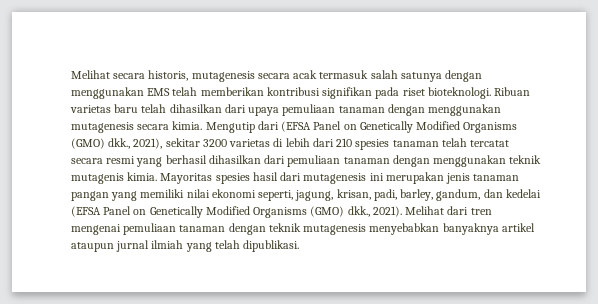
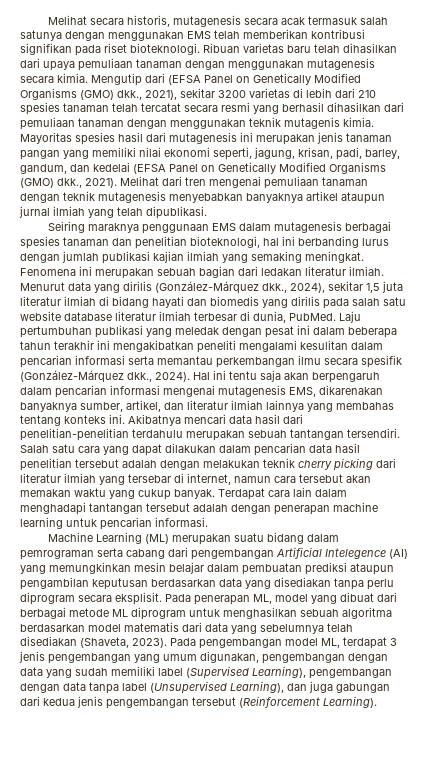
(300, 246) none -> [48,221,392,234] [20,236,389,249] [20,251,364,264] [20,266,384,279] [20,281,403,294] [20,296,406,309] [20,311,361,323] [20,325,397,338] [20,340,383,353] [20,355,402,368] [20,370,380,383] [20,385,383,398] [20,400,394,412] [20,414,303,426] [20,428,400,441] [20,443,360,456] [20,458,396,471] [20,473,371,485] [20,487,347,500] [20,502,378,515] [20,517,208,530] [48,532,340,545] [20,547,408,560] [20,562,394,575] [20,577,394,590] [20,592,397,605] [20,607,392,620] [20,622,353,634] [20,636,397,649] [19,651,388,664] [20,666,392,679] [20,681,390,694] [20,696,377,709] // Seiring maraknya penggunaan EMS dalam mutagenesis berbagai spesies tanaman dan penelitian bioteknologi, hal ini berbanding lurus dengan jumlah publikasi kajian ilmiah yang semaking meningkat. Fenomena ini merupakan sebuah bagian dari ledakan literatur ilmiah. Menurut data yang dirilis (González-Márquez dkk., 2024), sekitar 1,5 juta literatur ilmiah di bidang hayati dan biomedis yang dirilis pada salah satu website database literatur ilmiah terbesar di dunia, PubMed. Laju pertumbuhan publikasi yang meledak dengan pesat ini dalam beberapa tahun terakhir ini mengakibatkan peneliti mengalami kesulitan dalam pencarian informasi serta memantau perkembangan ilmu secara spesifik (González-Márquez dkk., 2024). Hal ini tentu saja akan berpengaruh dalam pencarian informasi mengenai mutagenesis EMS, dikarenakan banyaknya sumber, artikel, dan literatur ilmiah lainnya yang membahas tentang konteks ini. Akibatnya mencari data hasil dari penelitian-penelitian terdahulu merupakan sebuah tantangan tersendiri. Salah satu cara yang dapat dilakukan dalam pencarian data hasil penelitian tersebut adalah dengan melakukan teknik cherry picking dari literatur ilmiah yang tersebar di internet, namun cara tersebut akan memakan waktu yang cukup banyak. Terdapat cara lain dalam menghadapi tantangan tersebut adalah dengan penerapan machine learning untuk pencarian informasi. // Machine Learning (ML) merupakan suatu bidang dalam pemrograman serta cabang dari pengembangan Artificial Intelegence (AI) yang memungkinkan mesin belajar dalam pembuatan prediksi ataupun pengambilan keputusan berdasarkan data yang disediakan tanpa perlu diprogram secara eksplisit. Pada penerapan ML, model yang dibuat dari berbagai metode ML diprogram untuk menghasilkan sebuah algoritma berdasarkan model matematis dari data yang sebelumnya telah disediakan (Shaveta, 2023). Pada pengembangan model ML, terdapat 3 jenis pengembangan yang umum digunakan, pengembangan dengan data yang sudah memiliki label (Supervised Learning), pengembangan dengan data tanpa label (Unsupervised Learning), dan juga gabungan dari kedua jenis pengembangan tersebut (Reinforcement Learning).

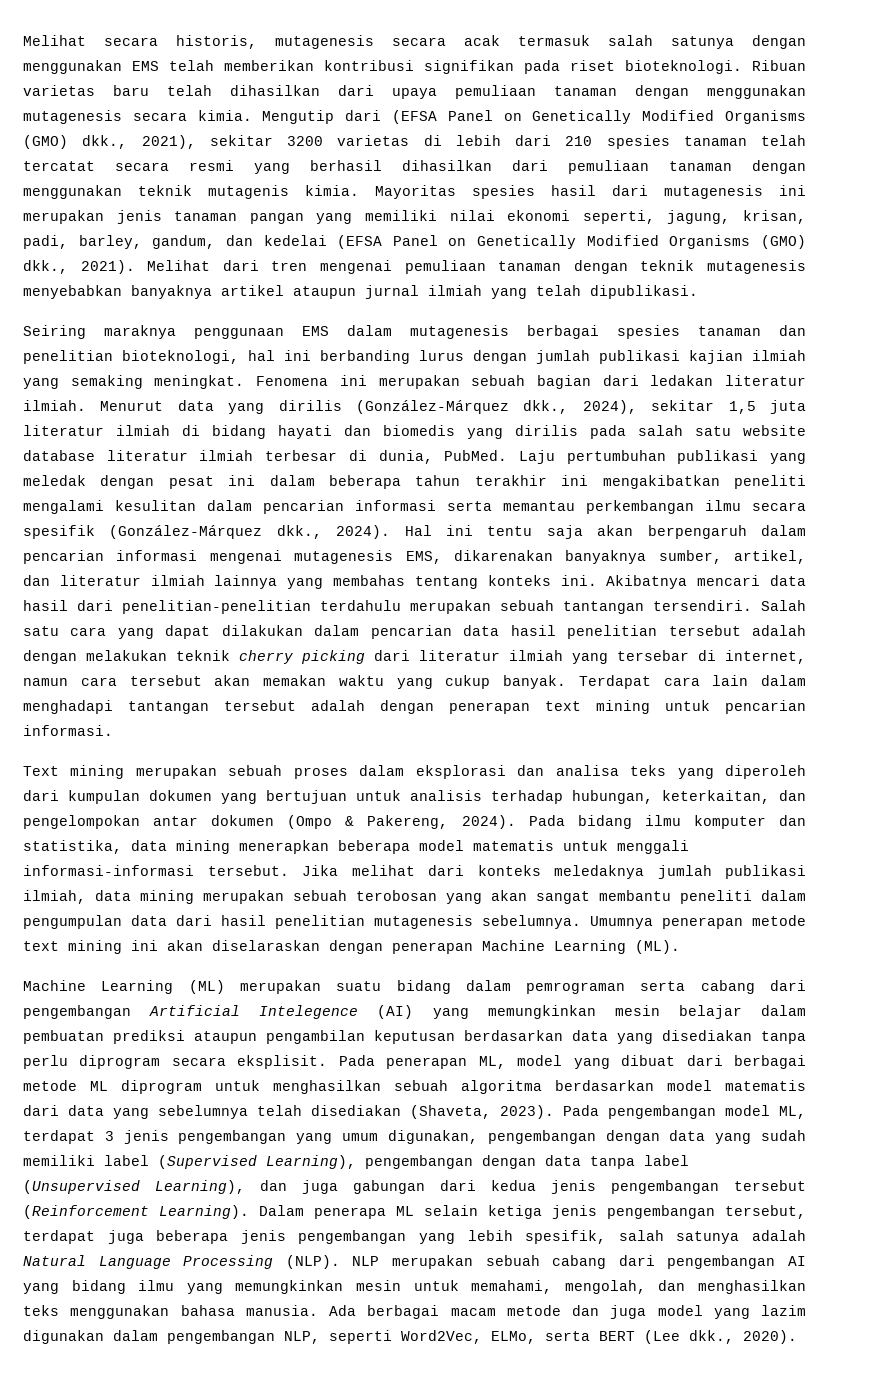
[333,502,378,512] [20,517,63,529] machine learning -> [545,700,650,714] text mining
(208, 522) none -> [23,765,807,779] [23,790,806,804] [23,815,806,829] [23,840,689,854] [23,865,806,879] [23,890,806,904] [23,915,806,929] [23,940,680,954] // Text mining merupakan sebuah proses dalam eksplorasi dan analisa teks yang diperoleh dari kumpulan dokumen yang bertujuan untuk analisis terhadap hubungan, keterkaitan, dan pengelompokan antar dokumen (Ompo & Pakereng, 2024). Pada bidang ilmu komputer dan statistika, data mining menerapkan beberapa model matematis untuk menggali informasi-informasi tersebut. Jika melihat dari konteks meledaknya jumlah publikasi ilmiah, data mining merupakan sebuah terobosan yang akan sangat membantu peneliti dalam pengumpulan data dari hasil penelitian mutagenesis sebelumnya. Umumnya penerapan metode text mining ini akan diselaraskan dengan penerapan Machine Learning (ML).
(377, 702) none -> [259,1205,806,1219] [23,1230,807,1244] [23,1255,807,1269] [23,1280,807,1294] [23,1305,806,1319] [23,1330,797,1344] Dalam penerapa ML selain ketiga jenis pengembangan tersebut, terdapat juga beberapa jenis pengembangan yang lebih spesifik, salah satunya adalah Natural Language Processing (NLP). NLP merupakan sebuah cabang dari pengembangan AI yang bidang ilmu yang memungkinkan mesin untuk memahami, mengolah, dan menghasilkan teks menggunakan bahasa manusia. Ada berbagai macam metode dan juga model yang lazim digunakan dalam pengembangan NLP, seperti Word2Vec, ELMo, serta BERT (Lee dkk., 2020).

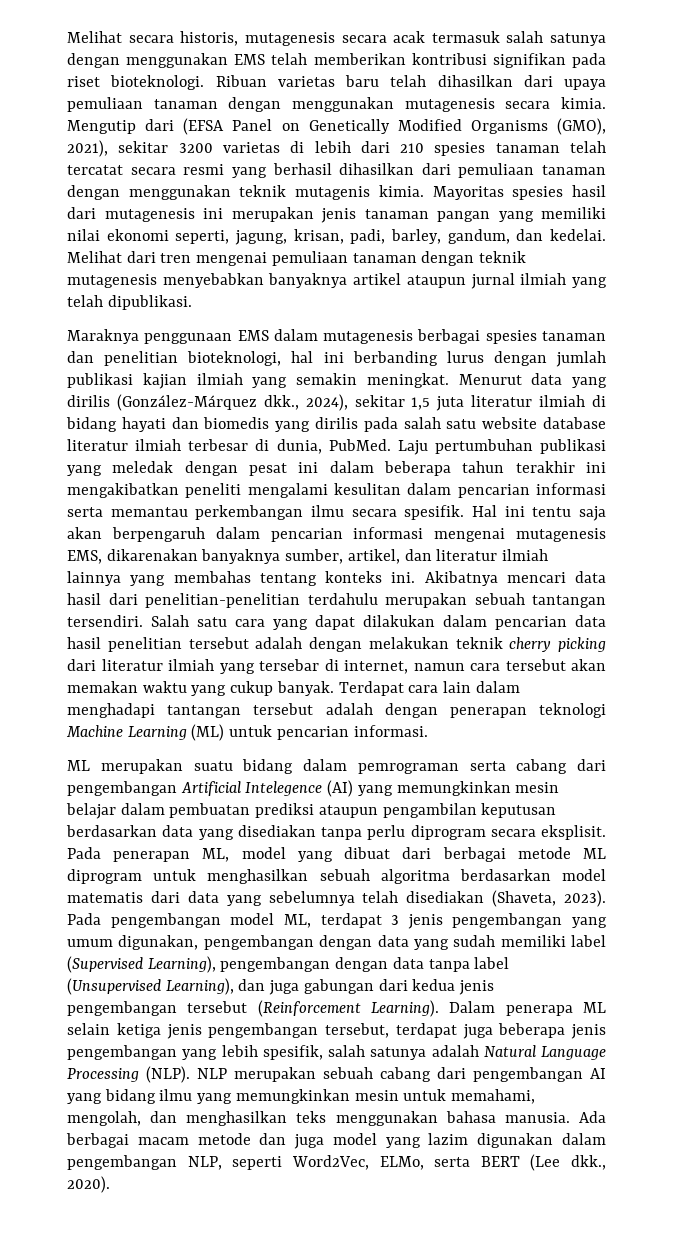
[23,135,128,149] (GMO) dkk., -> [557,118,606,135] (GMO),
[263,235,806,249] [23,260,135,274] kedelai (EFSA Panel on Genetically Modified Organisms (GMO) dkk., 2021). -> [550,229,606,241] kedelai.
[23,325,176,339] Seiring maraknya -> [67,329,139,344] Maraknya
[70,375,807,389] [23,400,86,411] semaking meningkat. Fenomena ini merupakan sebuah bagian dari ledakan literatur ilmiah. -> [296,373,449,388] semakin meningkat.
[23,525,391,539] spesifik (González-Márquez dkk., 2024). -> [404,505,465,520] spesifik.
[545,700,650,714] text mining -> [539,703,607,718] [66,724,225,741] teknologi Machine Learning (ML)
[23,765,807,779] [23,790,806,804] [23,815,806,829] [23,840,689,854] [23,865,806,879] [23,890,806,904] [23,915,806,929] [23,940,680,954] [23,980,225,994] Text mining merupakan sebuah proses dalam eksplorasi dan analisa teks yang diperoleh dari kumpulan dokumen yang bertujuan untuk analisis terhadap hubungan, keterkaitan, dan pengelompokan antar dokumen (Ompo & Pakereng, 2024). Pada bidang ilmu komputer dan statistika, data mining menerapkan beberapa model matematis untuk menggali informasi-informasi tersebut. Jika melihat dari konteks meledaknya jumlah publikasi ilmiah, data mining merupakan sebuah terobosan yang akan sangat membantu peneliti dalam pengumpulan data dari hasil penelitian mutagenesis sebelumnya. Umumnya penerapan metode text mining ini akan diselaraskan dengan penerapan Machine Learning (ML). // Machine Learning (ML) -> [67,760,90,771] ML

